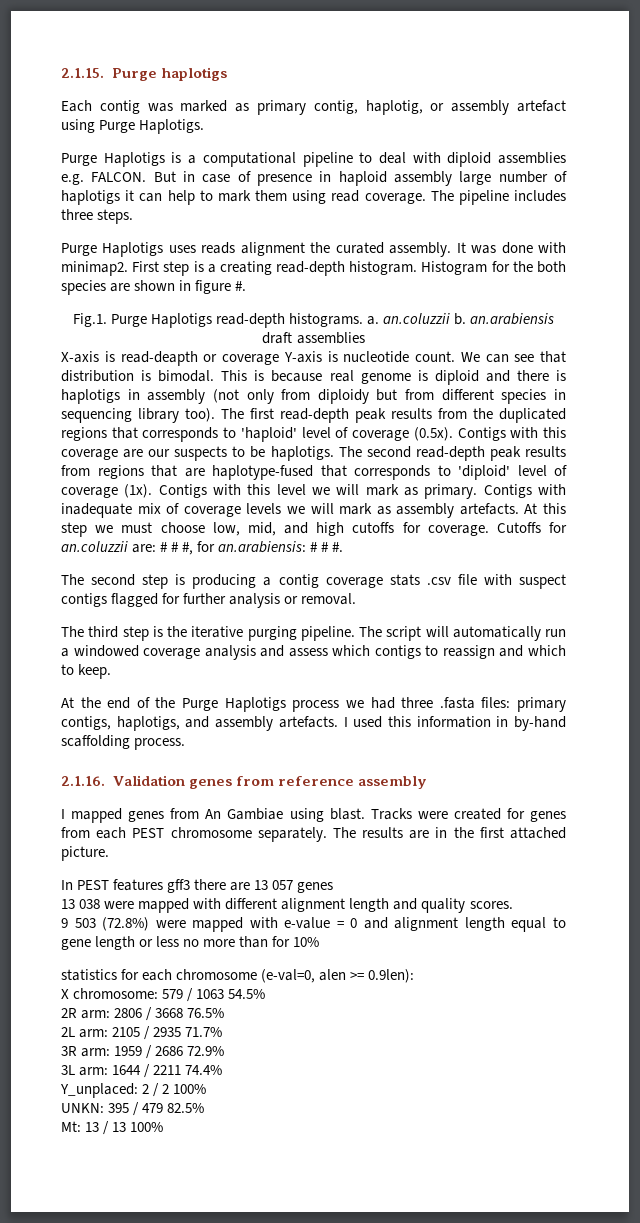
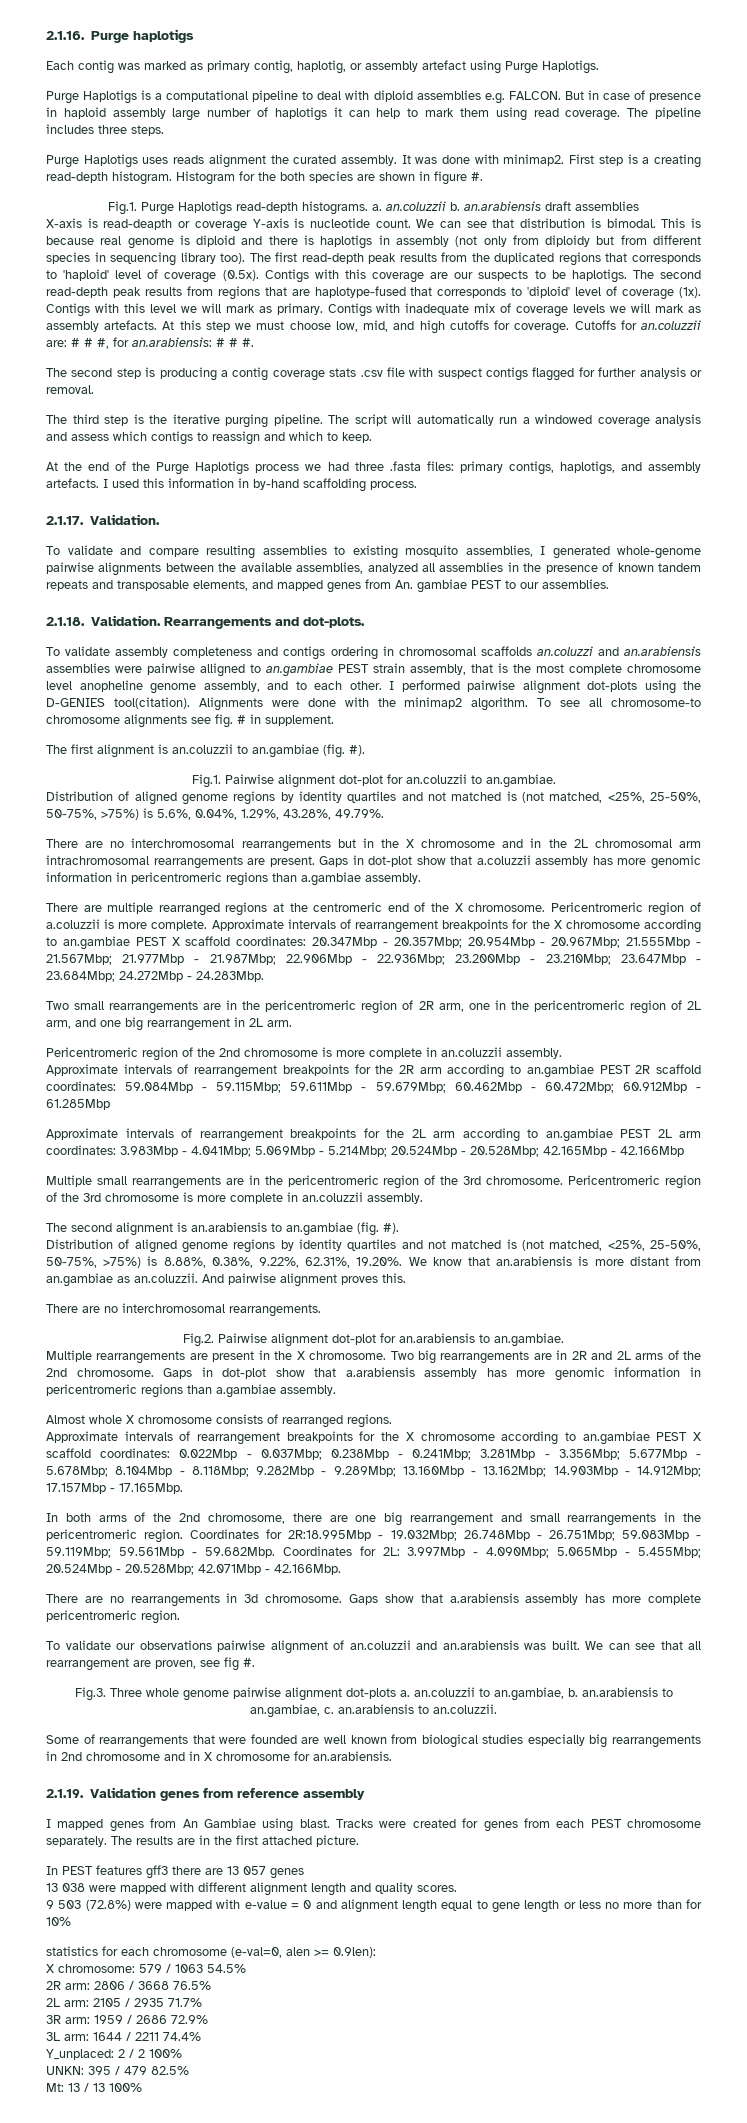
[61,68,104,78] 2.1.15. -> [46,31,85,40] 2.1.16.
[61,776,105,786] 2.1.16. -> [46,514,160,525] [46,545,701,559] [46,562,702,576] [46,579,609,593] [46,615,365,629] [46,646,701,660] [46,663,701,677] [46,680,701,694] [46,697,701,711] [46,714,334,728] [46,744,365,758] [191,774,556,788] [46,791,701,805] [46,808,384,820] [46,838,701,852] [46,855,702,869] [46,872,421,886] [46,902,702,916] [46,919,701,933] [46,936,701,950] [46,954,701,965] [46,971,264,982] [46,1000,701,1014] [46,1017,292,1031] [46,1047,562,1061] [46,1064,701,1078] [46,1081,701,1093] [46,1099,110,1110] [46,1128,701,1142] [46,1145,684,1157] [46,1175,701,1189] [46,1192,423,1204] [46,1222,399,1236] [46,1239,701,1253] [46,1256,702,1268] [46,1273,406,1287] [46,1303,321,1317] [183,1333,564,1347] [46,1350,702,1364] [46,1367,702,1381] [46,1384,336,1398] [46,1414,392,1428] [46,1431,701,1445] [46,1448,701,1460] [46,1466,701,1477] [46,1483,183,1494] [46,1512,701,1526] [46,1529,701,1543] [46,1546,701,1558] [46,1564,341,1575] [46,1593,701,1607] [46,1610,180,1624] [46,1640,701,1654] [46,1657,255,1671] [74,1687,673,1701] [250,1704,497,1718] [46,1734,701,1748] [46,1751,392,1761] [46,1789,84,1798] 2.1.17. Validation. // To validate and compare resulting assemblies to existing mosquito assemblies, I generated whole-genome pairwise alignments between the available assemblies, analyzed all assemblies in the presence of known tandem repeats and transposable elements, and mapped genes from An. gambiae PEST to our assemblies. // 2.1.18. Validation. Rearrangements and dot-plots. // To validate assembly completeness and contigs ordering in chromosomal scaffolds an.coluzzi and an.arabiensis assemblies were pairwise alligned to an.gambiae PEST strain assembly, that is the most complete chromosome level anopheline genome assembly, and to each other. I performed pairwise alignment dot-plots using the D-GENIES tool(citation). Alignments were done with the minimap2 algorithm. To see all chromosome-to chromosome alignments see fig. # in supplement. // The first alignment is an.coluzzii to an.gambiae (fig. #). // Fig.1. Pairwise alignment dot-plot for an.coluzzii to an.gambiae. // Distribution of aligned genome regions by identity quartiles and not matched is (not matched, <25%, 25-50%, 50-75%, >75%) is 5.6%, 0.04%, 1.29%, 43.28%, 49.79%. // There are no interchromosomal rearrangements but in the X chromosome and in the 2L chromosomal arm intrachromosomal rearrangements are present. Gaps in dot-plot show that a.coluzzii assembly has more genomic information in pericentromeric regions than a.gambiae assembly. // There are multiple rearranged regions at the centromeric end of the X chromosome. Pericentromeric region of a.coluzzii is more complete. Approximate intervals of rearrangement breakpoints for the X chromosome according to an.gambiae PEST X scaffold coordinates: 20.347Mbp - 20.357Mbp; 20.954Mbp - 20.967Mbp; 21.555Mbp - 21.567Mbp; 21.977Mbp - 21.987Mbp; 22.906Mbp - 22.936Mbp; 23.200Mbp - 23.210Mbp; 23.647Mbp - 23.684Mbp; 24.272Mbp - 24.283Mbp. // Two small rearrangements are in the pericentromeric region of 2R arm, one in the pericentromeric region of 2L arm, and one big rearrangement in 2L arm. // Pericentromeric region of the 2nd chromosome is more complete in an.coluzzii assembly. // Approximate intervals of rearrangement breakpoints for the 2R arm according to an.gambiae PEST 2R scaffold coordinates: 59.084Mbp - 59.115Mbp; 59.611Mbp - 59.679Mbp; 60.462Mbp - 60.472Mbp; 60.912Mbp - 61.285Mbp // Approximate intervals of rearrangement breakpoints for the 2L arm according to an.gambiae PEST 2L arm coordinates: 3.983Mbp - 4.041Mbp; 5.069Mbp - 5.214Mbp; 20.524Mbp - 20.528Mbp; 42.165Mbp - 42.166Mbp // Multiple small rearrangements are in the pericentromeric region of the 3rd chromosome. Pericentromeric region of the 3rd chromosome is more complete in an.coluzzii assembly. // The second alignment is an.arabiensis to an.gambiae (fig. #). // Distribution of aligned genome regions by identity quartiles and not matched is (not matched, <25%, 25-50%, 50-75%, >75%) is 8.88%, 0.38%, 9.22%, 62.31%, 19.20%. We know that an.arabiensis is more distant from an.gambiae as an.coluzzii. And pairwise alignment proves this. // There are no interchromosomal rearrangements. // Fig.2. Pairwise alignment dot-plot for an.arabiensis to an.gambiae. // Multiple rearrangements are present in the X chromosome. Two big rearrangements are in 2R and 2L arms of the 2nd chromosome. Gaps in dot-plot show that a.arabiensis assembly has more genomic information in pericentromeric regions than a.gambiae assembly. // Almost whole X chromosome consists of rearranged regions. // Approximate intervals of rearrangement breakpoints for the X chromosome according to an.gambiae PEST X scaffold coordinates: 0.022Mbp - 0.037Mbp; 0.238Mbp - 0.241Mbp; 3.281Mbp - 3.356Mbp; 5.677Mbp - 5.678Mbp; 8.104Mbp - 8.118Mbp; 9.282Mbp - 9.289Mbp; 13.160Mbp - 13.162Mbp; 14.903Mbp - 14.912Mbp; 17.157Mbp - 17.165Mbp. // In both arms of the 2nd chromosome, there are one big rearrangement and small rearrangements in the pericentromeric region. Coordinates for 2R:18.995Mbp - 19.032Mbp; 26.748Mbp - 26.751Mbp; 59.083Mbp - 59.119Mbp; 59.561Mbp - 59.682Mbp. Coordinates for 2L: 3.997Mbp - 4.090Mbp; 5.065Mbp - 5.455Mbp; 20.524Mbp - 20.528Mbp; 42.071Mbp - 42.166Mbp. // There are no rearrangements in 3d chromosome. Gaps show that a.arabiensis assembly has more complete pericentromeric region. // To validate our observations pairwise alignment of an.coluzzii and an.arabiensis was built. We can see that all rearrangement are proven, see fig #. // Fig.3. Three whole genome pairwise alignment dot-plots a. an.coluzzii to an.gambiae, b. an.arabiensis to an.gambiae, c. an.arabiensis to an.coluzzii. // Some of rearrangements that were founded are well known from biological studies especially big rearrangements in 2nd chromosome and in X chromosome for an.arabiensis. // 2.1.19.

